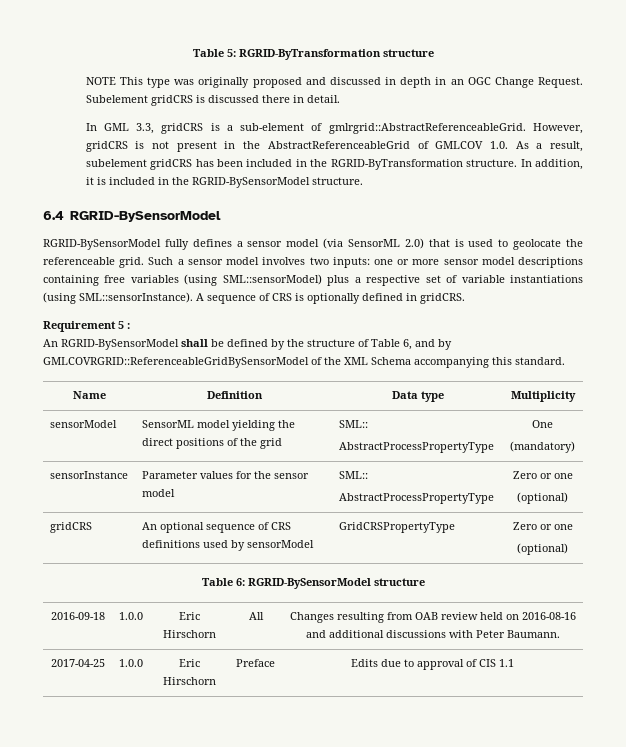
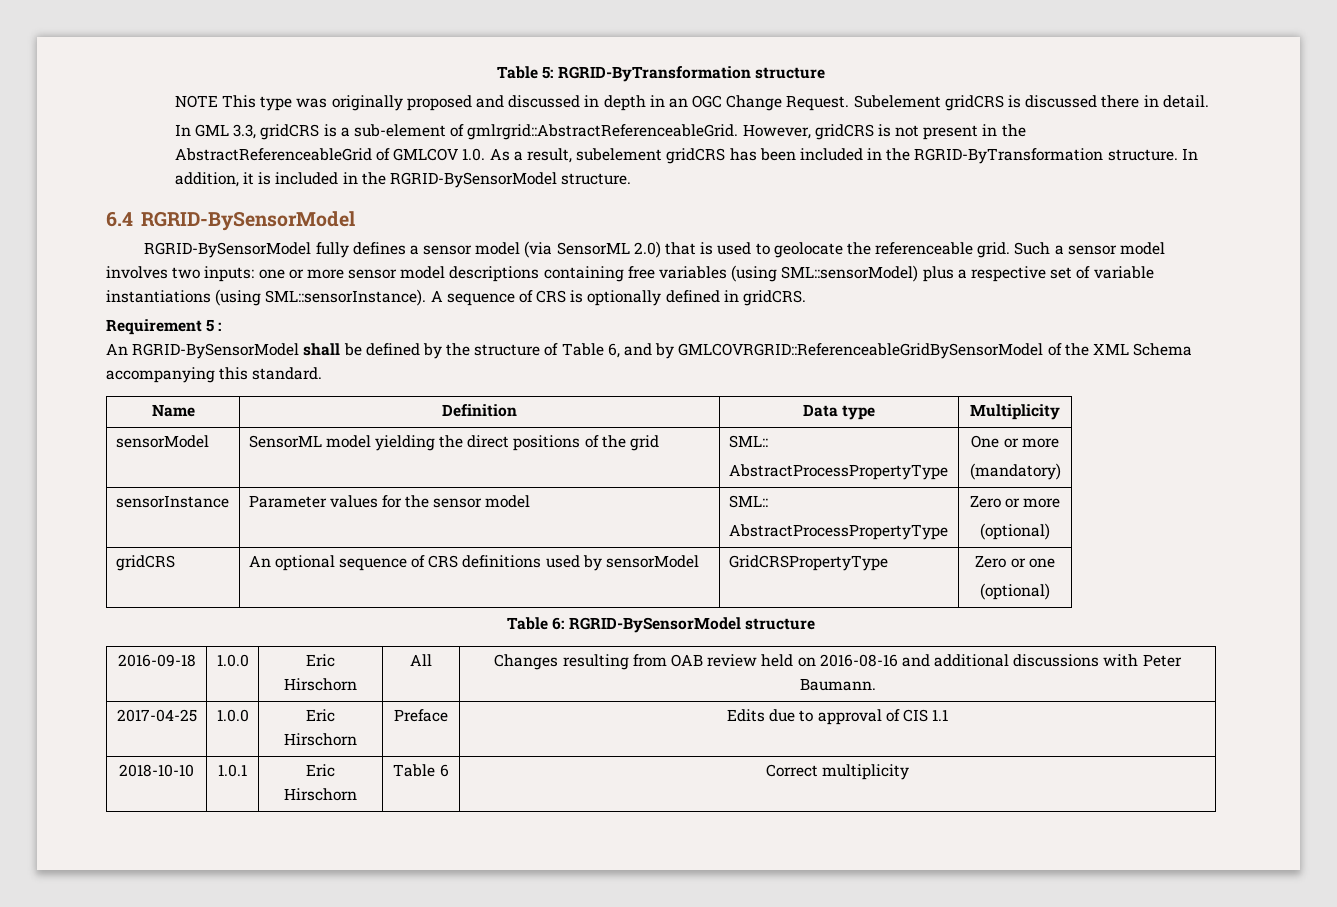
(553, 424) none -> [1003,438,1059,448] or more
[553,473,573,479] one -> [1023,498,1061,508] more
(514, 663) none -> [119,764,194,777] [218,764,247,777] [306,764,335,777] [284,788,357,801] [393,764,449,777] [765,764,910,780] // 2018-10-10 | 1.0.1 | Eric Hirschorn | Table 6 | Correct multiplicity

